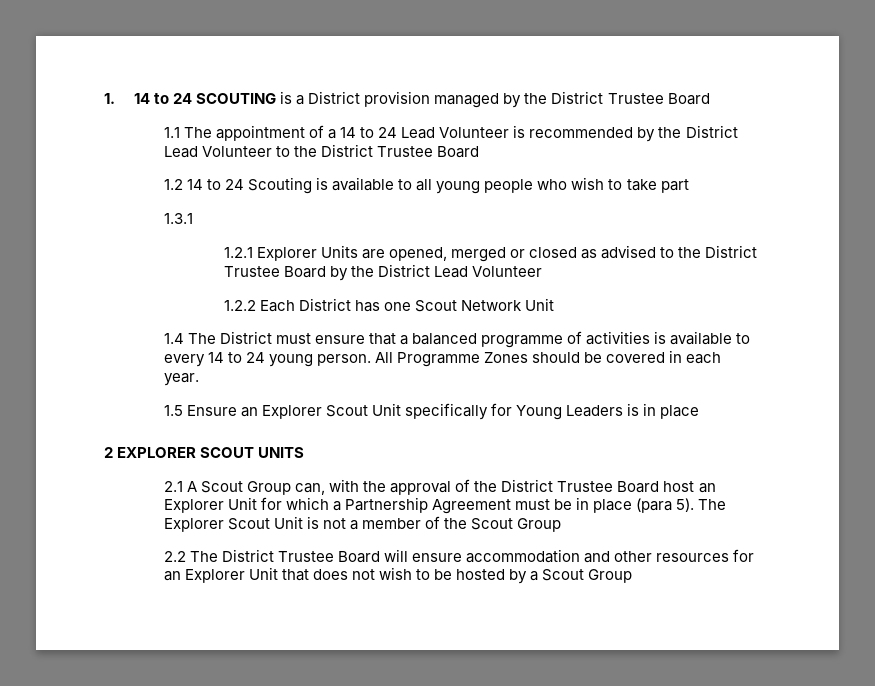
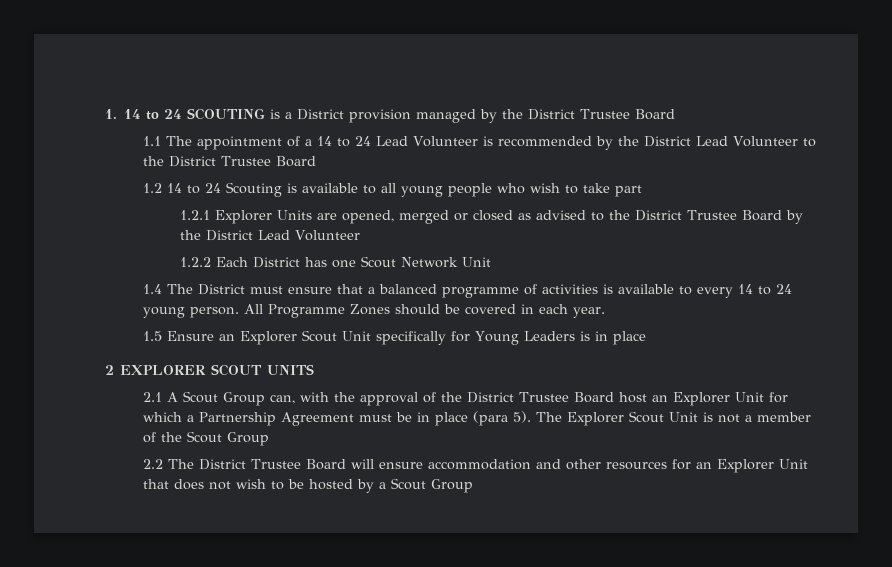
[163,213,193,224] // 1.3.1 -> (642, 191) none

